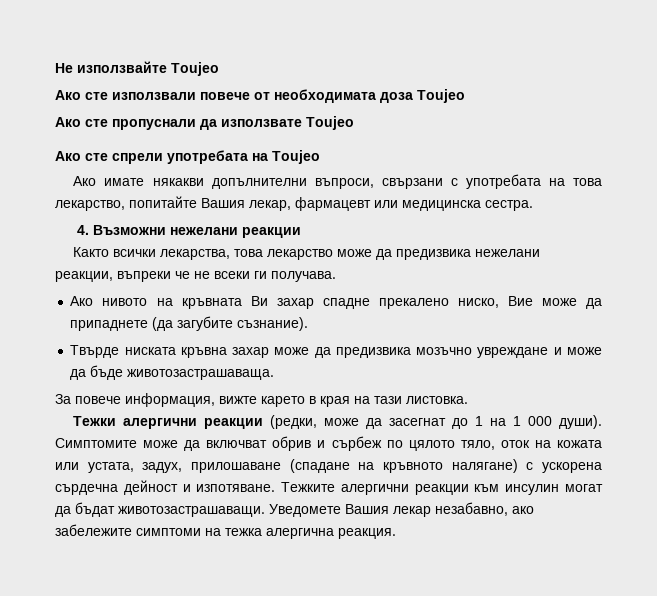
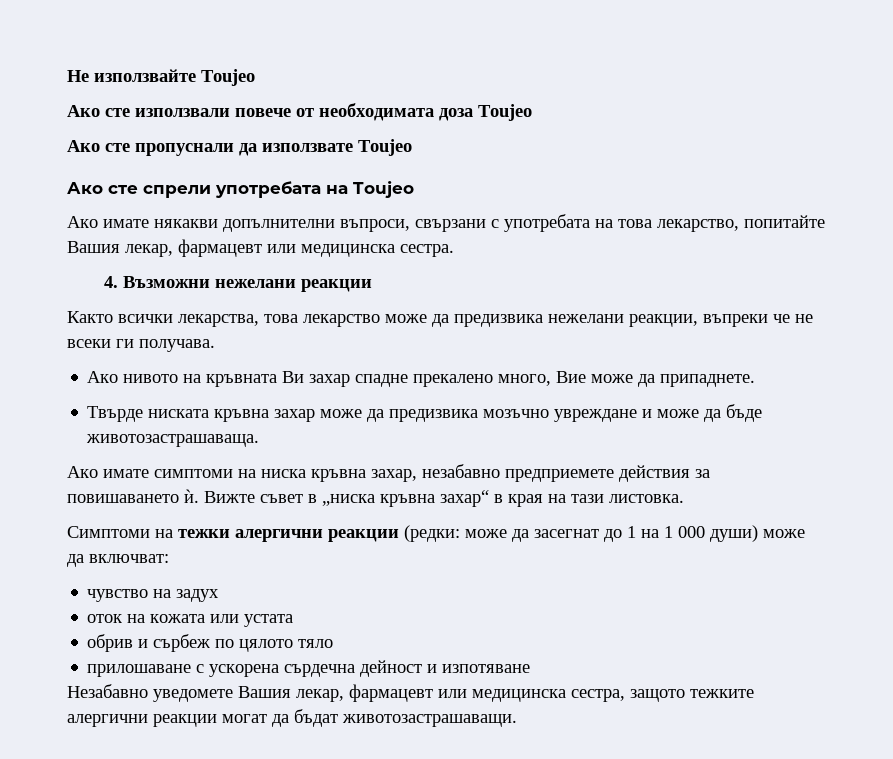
[457,298,499,308] ниско, -> [498,374,552,386] много,
[70,316,309,331] припаднете (да загубите съзнание). -> [660,374,756,387] припаднете.
[55,393,305,407] За повече информация, вижте карето -> [67,464,710,482] [67,489,489,507] Ако имате симптоми на ниска кръвна захар, незабавно предприемете действия за повишаването ѝ. Вижте съвет в „ниска кръвна захар“
[73,415,318,429] Тежки алергични реакции (редки, -> [67,525,460,542] Симптоми на тежки алергични реакции (редки:
[559,415,603,429] [55,438,268,451] души). Симптомите може да включват -> [710,525,805,542] [67,554,169,567] [87,589,220,602] [87,614,294,627] души) може да включват: // чувство на задух // оток на кожата или устата //
[460,440,602,450] [55,459,518,473] тяло, оток на кожата или устата, задух, прилошаване (спадане на кръвното налягане) -> [298,639,334,648] [87,664,192,677] тяло // прилошаване
[196,482,603,495] [55,502,534,517] [55,524,396,539] изпотяване. Тежките алергични реакции към инсулин могат да бъдат животозастрашаващи. Уведомете Вашия лекар незабавно, ако забележите симптоми на тежка алергична реакция. -> [442,664,531,673] [67,684,754,702] [67,709,517,727] изпотяване // Незабавно уведомете Вашия лекар, фармацевт или медицинска сестра, защото тежките алергични реакции могат да бъдат животозастрашаващи.

